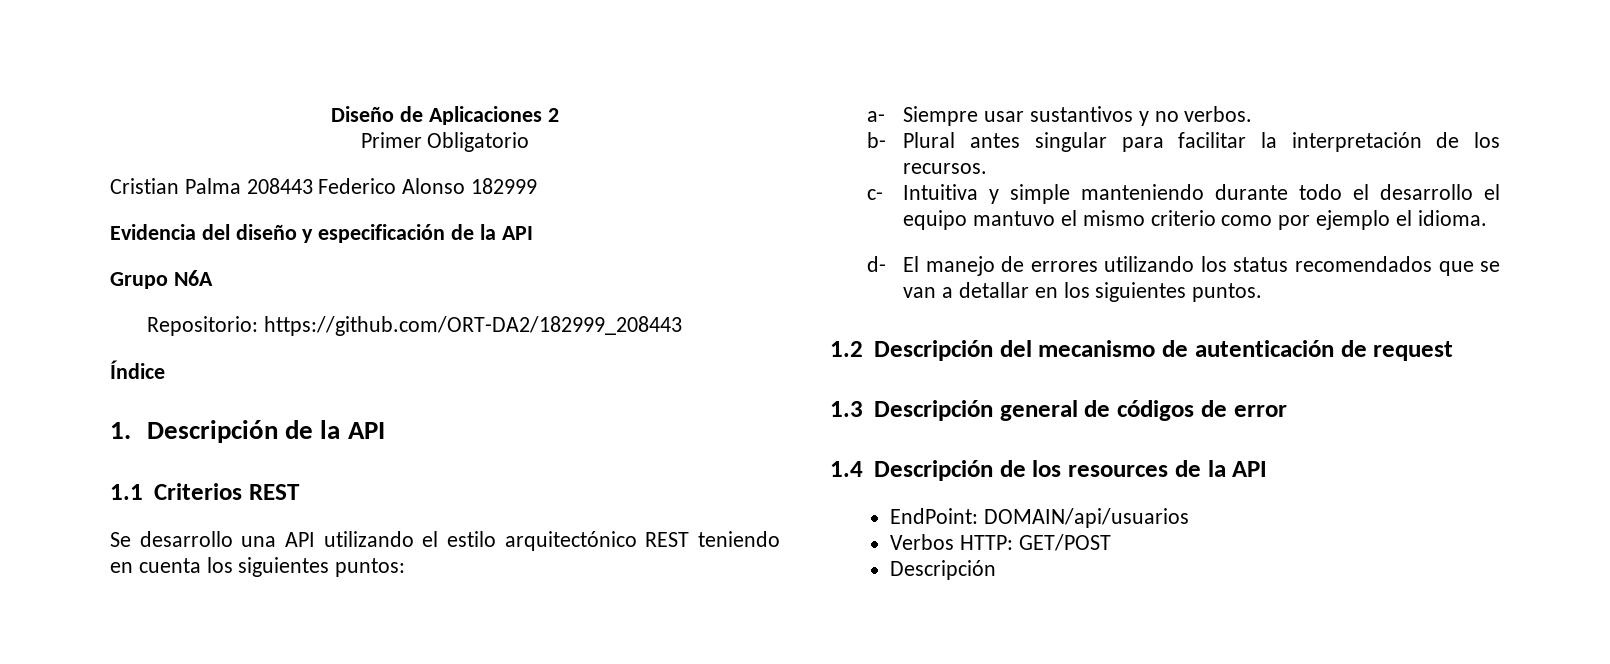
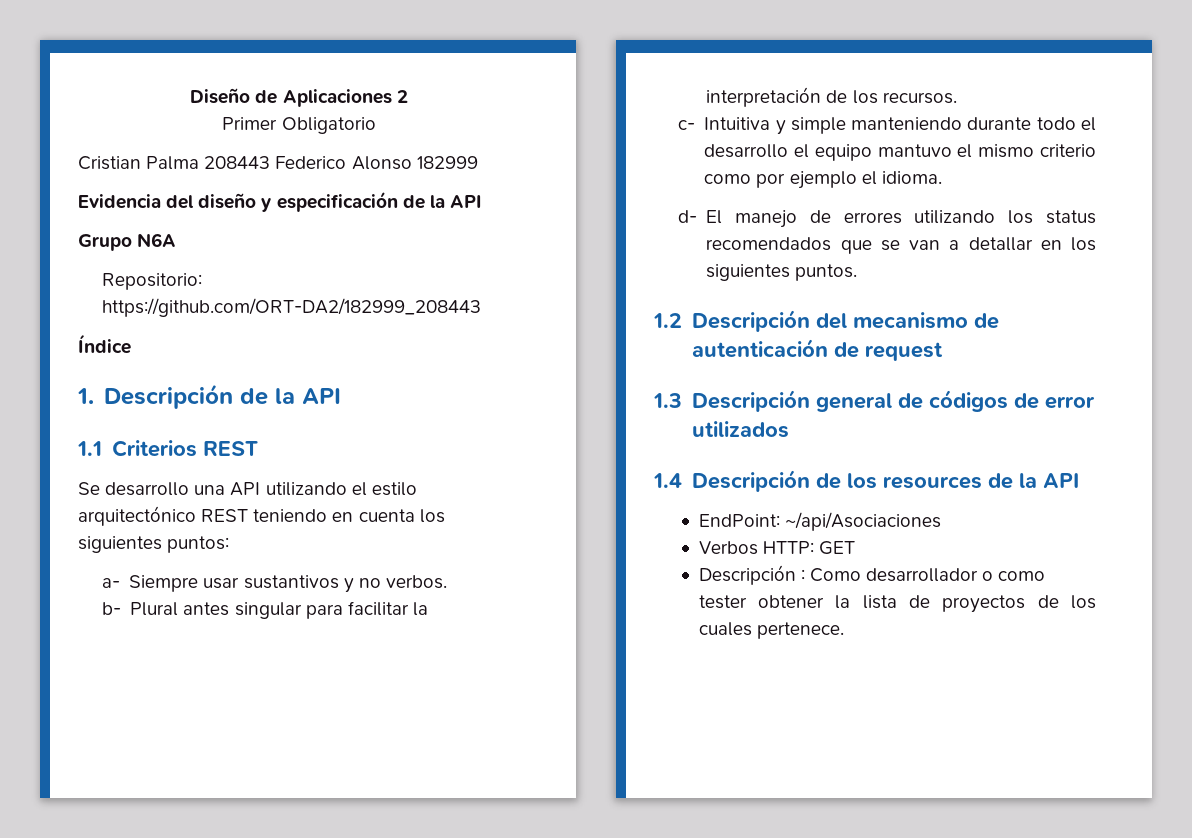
(1287, 411) none -> [691,421,789,438] utilizados
[984,508,1190,528] DOMAIN/api/usuarios -> [784,512,941,531] ~/api/Asociaciones
[1018,534,1111,551] [890,560,997,580] GET/POST // Descripción -> [818,541,855,555] [698,565,1046,585] [698,595,1096,613] [698,622,844,639] GET // Descripción : Como desarrollador o como tester obtener la lista de proyectos de los cuales pertenece.

